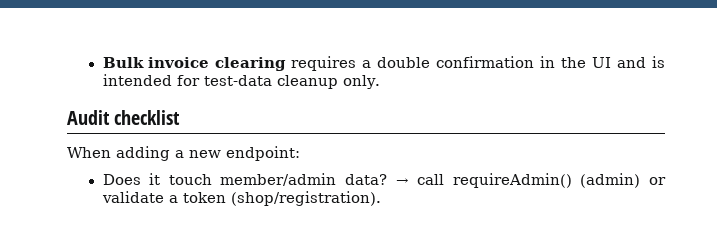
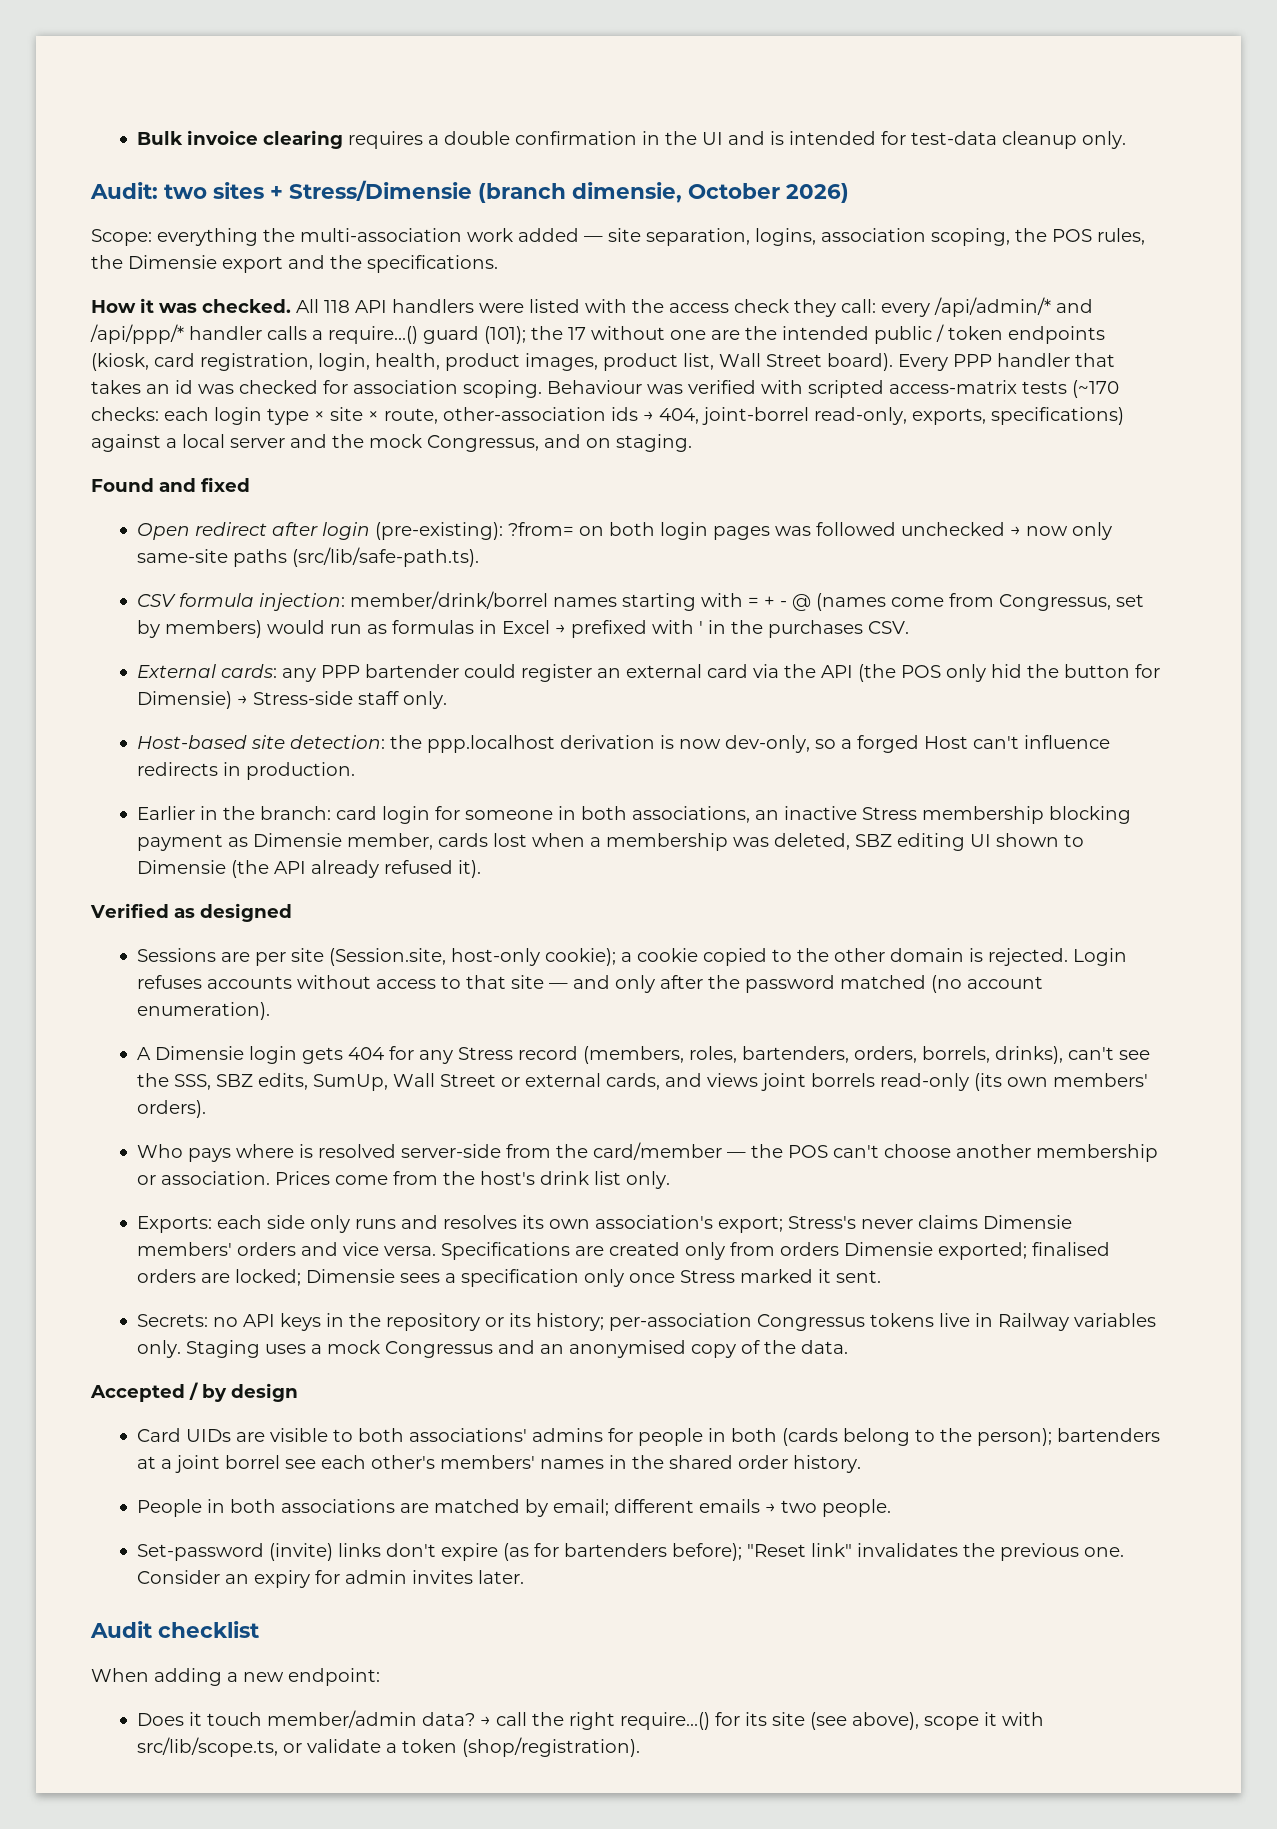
(380, 82) none -> [90,180,849,203] [91,228,1145,246] [91,255,498,273] [91,297,1093,317] [90,324,1105,344] [91,353,1115,371] [91,380,1119,398] [91,407,1124,425] [91,434,692,452] [91,477,250,492] [136,522,1112,540] [136,547,479,567] [136,591,1144,611] [136,620,909,638] [136,664,1160,682] [136,691,447,709] [136,735,1110,753] [136,762,355,780] [136,806,1131,824] [136,833,1084,851] [136,860,481,878] [90,903,292,922] [136,948,1127,966] [136,975,1043,993] [136,1002,270,1020] [136,1046,1150,1064] [136,1073,1148,1091] [136,1100,206,1118] [136,1142,1158,1162] [136,1171,670,1189] [136,1215,1072,1233] [136,1242,1110,1260] [136,1269,881,1287] [136,1313,1156,1331] [136,1340,848,1358] [90,1382,298,1402] [136,1428,1160,1446] [136,1455,861,1473] [136,1499,891,1517] [136,1543,1124,1561] [136,1570,524,1588] // Audit: two sites + Stress/Dimensie (branch dimensie, October 2026) // Scope: everything the multi-association work added — site separation, logins, association scoping, the POS rules, the Dimensie export and the specifications. // How it was checked. All 118 API handlers were listed with the access check they call: every /api/admin/* and /api/ppp/* handler calls a require…() guard (101); the 17 without one are the intended public / token endpoints (kiosk, card registration, login, health, product images, product list, Wall Street board). Every PPP handler that takes an id was checked for association scoping. Behaviour was verified with scripted access-matrix tests (~170 checks: each login type × site × route, other-association ids → 404, joint-borrel read-only, exports, specifications) against a local server and the mock Congressus, and on staging. // Found and fixed // Open redirect after login (pre-existing): ?from= on both login pages was followed unchecked → now only same-site paths (src/lib/safe-path.ts). // CSV formula injection: member/drink/borrel names starting with = + - @ (names come from Congressus, set by members) would run as formulas in Excel → prefixed with ' in the purchases CSV. // External cards: any PPP bartender could register an external card via the API (the POS only hid the button for Dimensie) → Stress-side staff only. // Host-based site detection: the ppp.localhost derivation is now dev-only, so a forged Host can't influence redirects in production. // Earlier in the branch: card login for someone in both associations, an inactive Stress membership blocking payment as Dimensie member, cards lost when a membership was deleted, SBZ editing UI shown to Dimensie (the API already refused it). // Verified as designed // Sessions are per site (Session.site, host-only cookie); a cookie copied to the other domain is rejected. Login refuses accounts without access to that site — and only after the password matched (no account enumeration). // A Dimensie login gets 404 for any Stress record (members, roles, bartenders, orders, borrels, drinks), can't see the SSS, SBZ edits, SumUp, Wall Street or external cards, and views joint borrels read-only (its own members' orders). // Who pays where is resolved server-side from the card/member — the POS can't choose another membership or association. Prices come from the host's drink list only. // Exports: each side only runs and resolves its own association's export; Stress's never claims Dimensie members' orders and vice versa. Specifications are created only from orders Dimensie exported; finalised orders are locked; Dimensie sees a specification only once Stress marked it sent. // Secrets: no API keys in the repository or its history; per-association Congressus tokens live in Railway variables only. Staging uses a mock Congressus and an anonymised copy of the data. // Accepted / by design // Card UIDs are visible to both associations' admins for people in both (cards belong to the person); bartenders at a joint borrel see each other's members' names in the shared order history. // People in both associations are matched by email; different emails → two people. // Set-password (invite) links don't expire (as for bartenders before); "Reset link" invalidates the previous one. Consider an expiry for admin invites later.
[452,173,641,188] requireAdmin() (admin) -> [531,1712,1044,1730] [136,1737,278,1757] the right require…() for its site (see above), scope it with src/lib/scope.ts,

